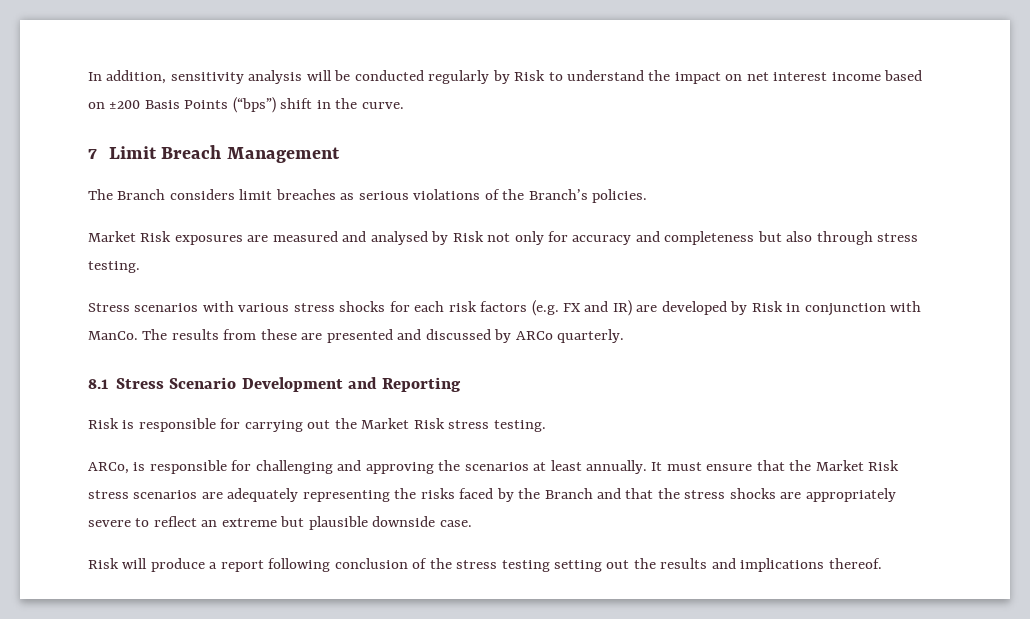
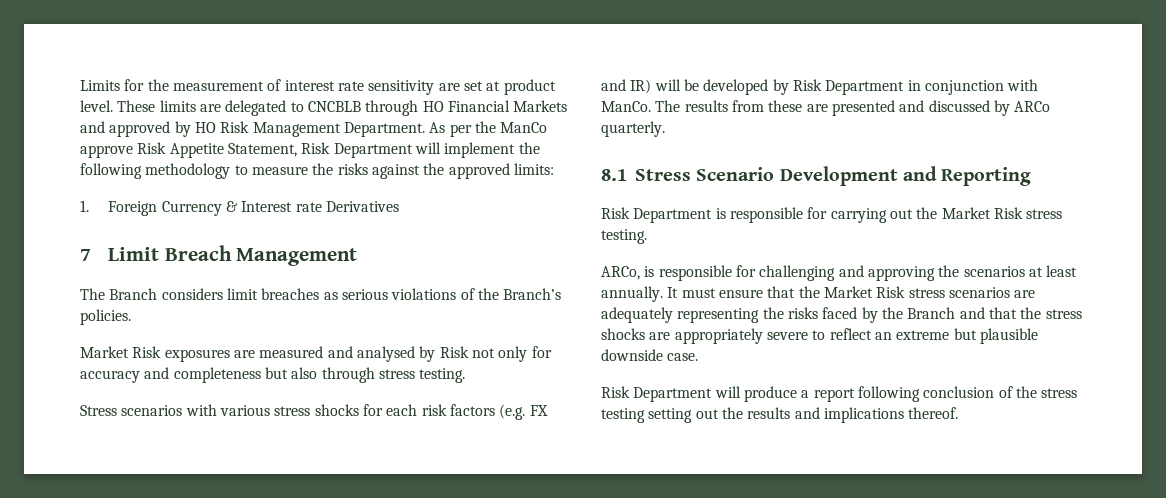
[88,70,923,84] [88,97,404,113] In addition, sensitivity analysis will be conducted regularly by Risk to understand the impact on net interest income based on ±200 Basis Points (“bps”) shift in the curve. -> [80,79,556,95] [80,100,568,116] [80,121,548,137] [80,142,540,158] [80,163,554,179] [80,200,400,216] Limits for the measurement of interest rate sensitivity are set at product level. These limits are delegated to CNCBLB through HO Financial Markets and approved by HO Risk Management Department. As per the ManCo approve Risk Appetite Statement, Risk Department will implement the following methodology to measure the risks against the approved limits: // 1. Foreign Currency & Interest rate Derivatives
[636,305,658,312] are -> [654,79,699,91] will be
(783, 306) none -> [825,80,905,95] Department
(119, 423) none -> [633,208,713,223] Department
(119, 563) none -> [633,387,713,402] Department

